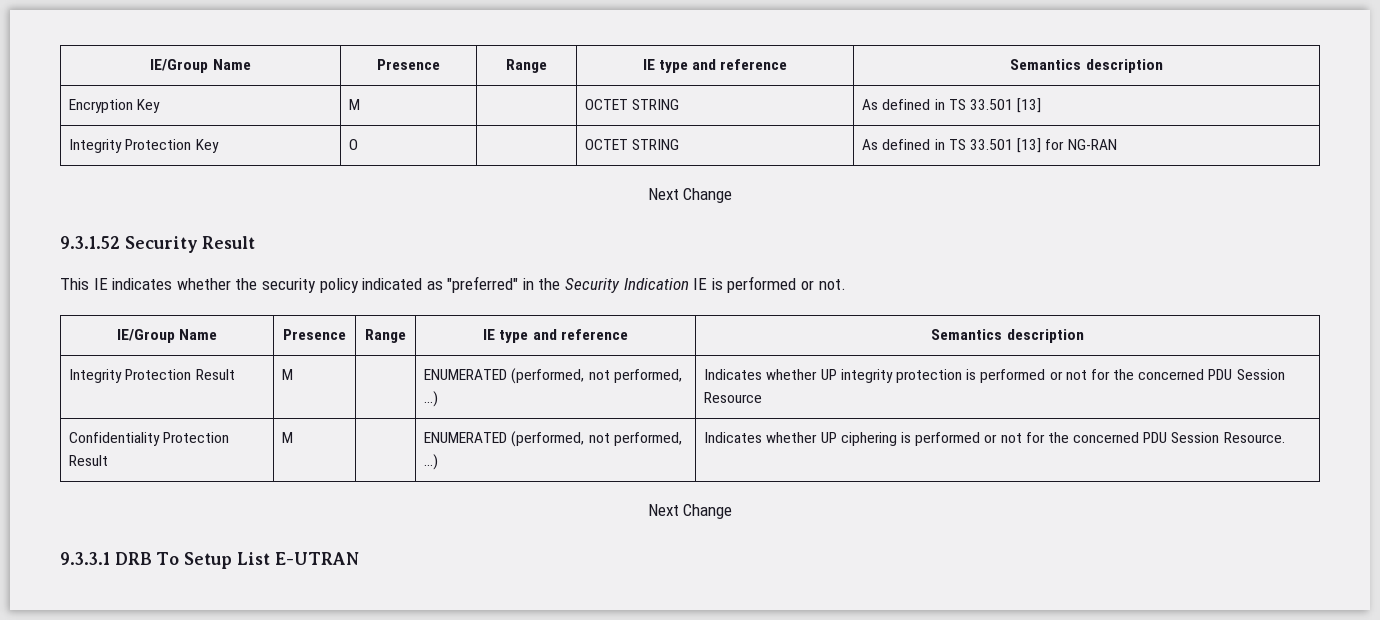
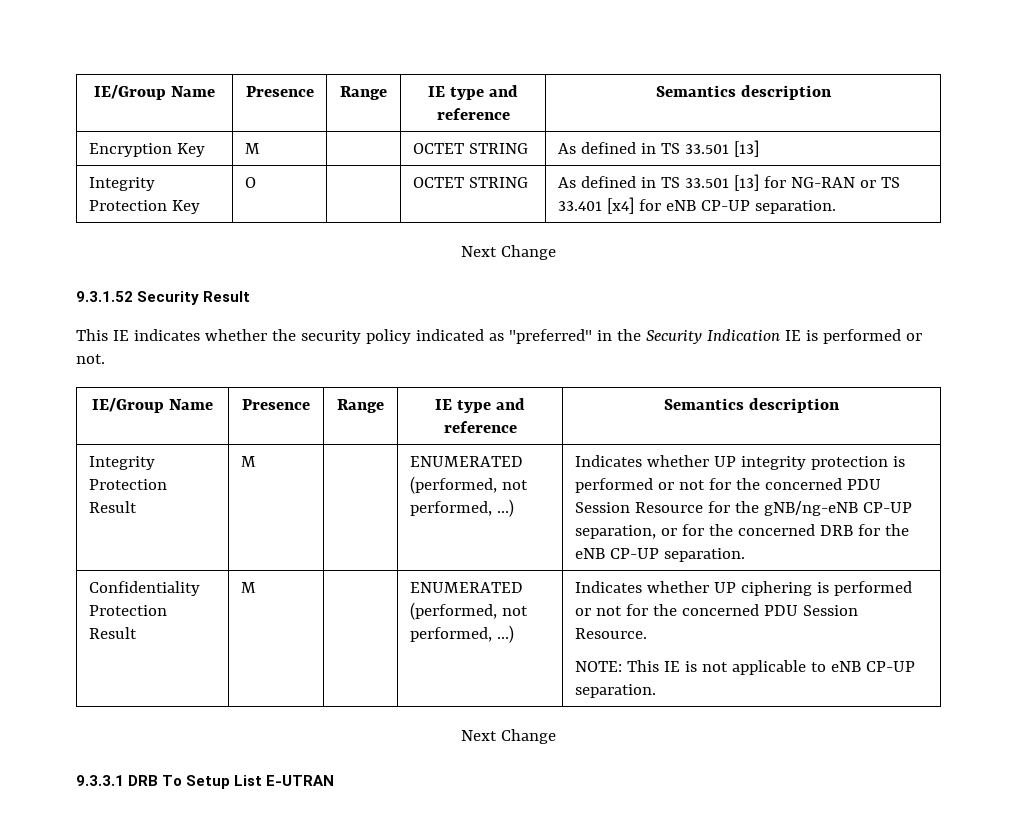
(1117, 144) none -> [859,177,900,188] [557,197,836,214] or TS 33.401 [x4] for eNB CP-UP separation.
(763, 397) none -> [707,501,912,516] [574,524,909,539] [574,548,745,562] for the gNB/ng-eNB CP-UP separation, or for the concerned DRB for the eNB CP-UP separation.
(1285, 437) none -> [574,660,915,675] [574,684,656,698] // NOTE: This IE is not applicable to eNB CP-UP separation.

